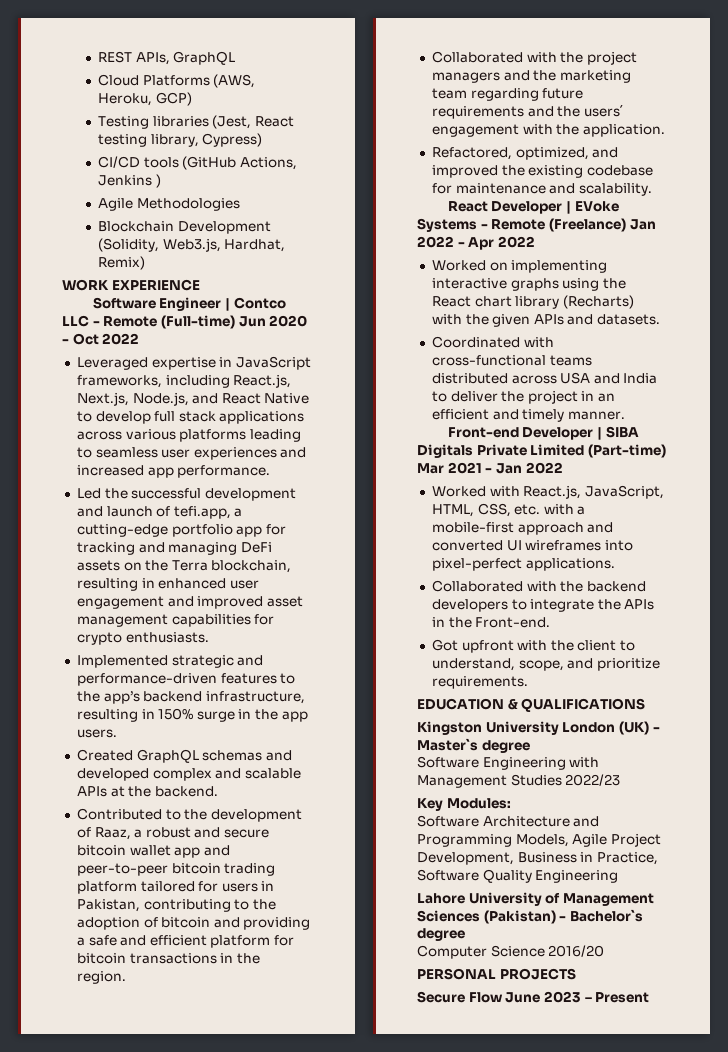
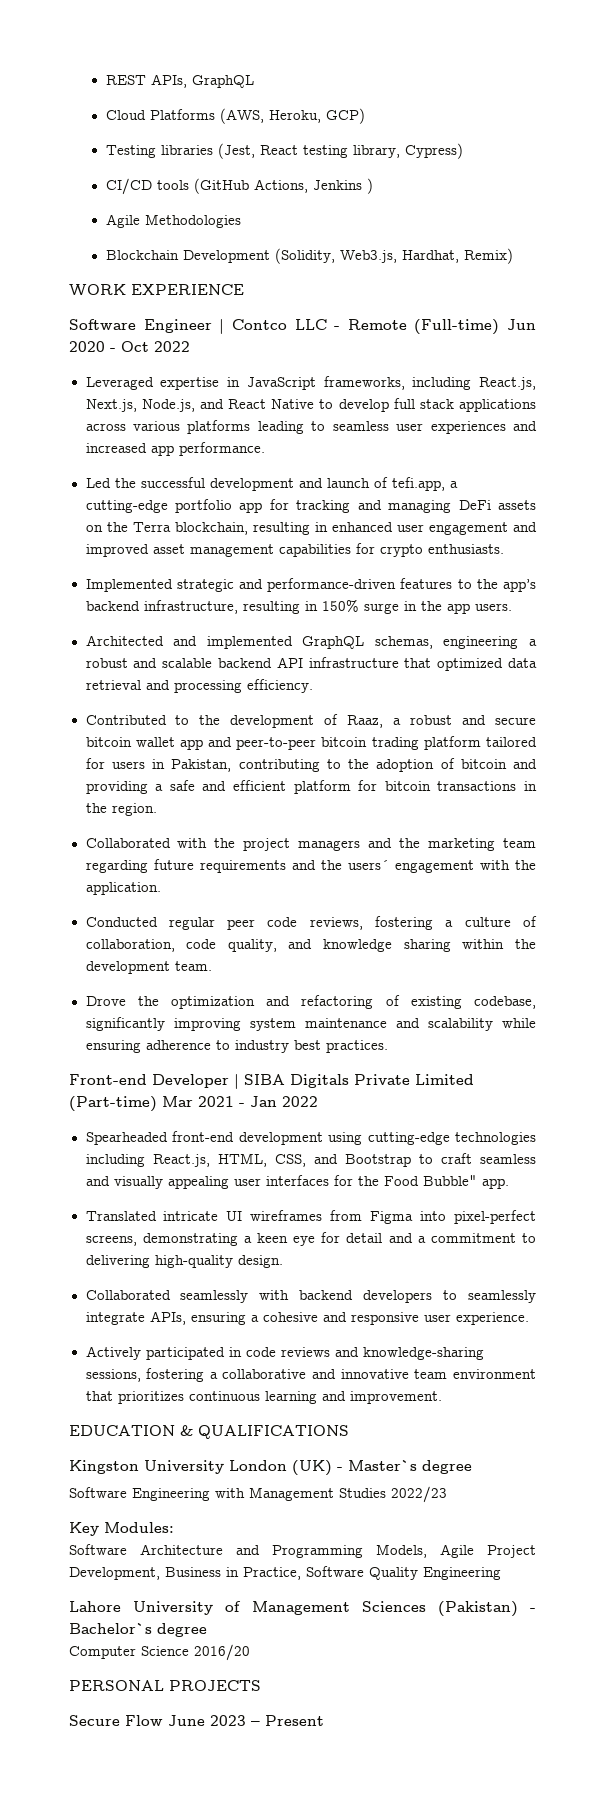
[76,749,292,763] [76,768,301,781] [76,786,218,797] Created GraphQL schemas and developed complex and scalable APIs at the backend. -> [85,635,537,649] [85,657,537,671] [85,679,313,693] Architected and implemented GraphQL schemas, engineering a robust and scalable backend API infrastructure that optimized data retrieval and processing efficiency.
[431,147,619,160] [431,165,653,178] [431,183,652,196] [447,201,619,214] [417,218,656,232] [417,236,535,250] [431,260,608,273] [431,278,626,291] [431,295,634,309] [431,314,661,327] [431,336,554,348] [431,355,592,366] [431,372,658,384] [431,390,616,404] [431,409,625,422] Refactored, optimized, and improved the existing codebase for maintenance and scalability. // React Developer | EVoke Systems - Remote (Freelance) Jan 2022 - Apr 2022 // Worked on implementing interactive graphs using the React chart library (Recharts) with the given APIs and datasets. // Coordinated with cross-functional teams distributed across USA and India to deliver the project in an efficient and timely manner. -> [85,916,537,930] [85,939,536,952] [85,961,212,974] [85,995,536,1009] [85,1017,536,1031] [85,1040,388,1053] Conducted regular peer code reviews, fostering a culture of collaboration, code quality, and knowledge sharing within the development team. // Drove the optimization and refactoring of existing codebase, significantly improving system maintenance and scalability while ensuring adherence to industry best practices.
[431,485,664,499] [431,503,586,517] [431,522,614,535] [431,540,633,551] [431,558,615,571] [431,580,584,592] Worked with React.js, JavaScript, HTML, CSS, etc. with a mobile-first approach and converted UI wireframes into pixel-perfect applications. // Collaborated with the -> [85,1131,536,1145] [85,1153,536,1167] [85,1175,509,1189] [85,1210,536,1224] [85,1232,536,1246] [85,1255,283,1268] [85,1290,290,1303] Spearheaded front-end development using cutting-edge technologies including React.js, HTML, CSS, and Bootstrap to craft seamless and visually appealing user interfaces for the Food Bubble" app. // Translated intricate UI wireframes from Figma into pixel-perfect screens, demonstrating a keen eye for detail and a commitment to delivering high-quality design. // Collaborated seamlessly with
[530,599,655,612] [431,617,551,628] [431,639,636,653] [431,658,660,671] [431,676,528,689] integrate the APIs in the Front-end. // Got upfront with the client to understand, scope, and prioritize requirements. -> [468,1290,536,1303] [85,1311,529,1325] [85,1346,484,1360] [85,1368,536,1382] [85,1391,442,1404] seamlessly integrate APIs, ensuring a cohesive and responsive user experience. // Actively participated in code reviews and knowledge-sharing sessions, fostering a collaborative and innovative team environment that prioritizes continuous learning and improvement.

